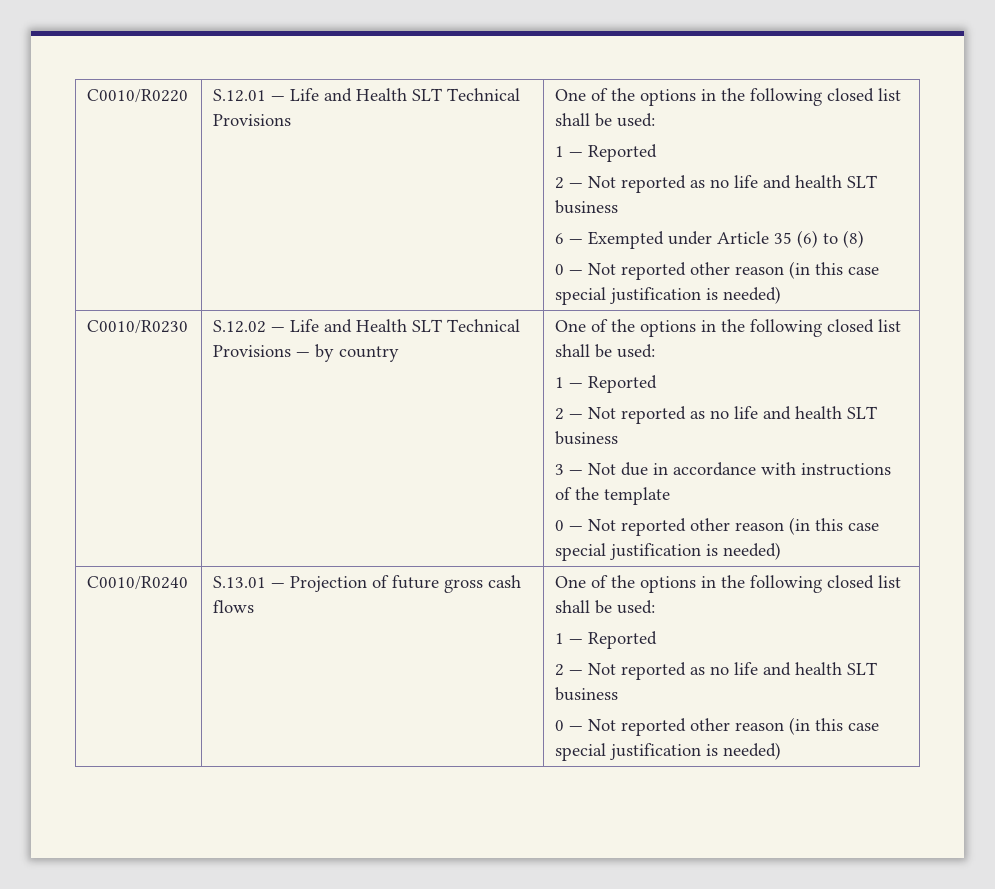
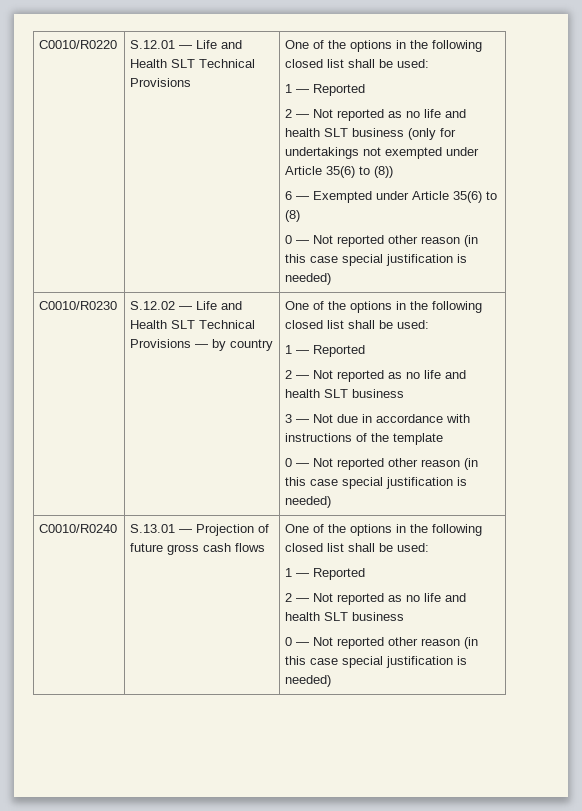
(619, 207) none -> [408,128,457,140] [285,147,480,159] [285,166,394,178] (only for undertakings not exempted under Article 35(6) to (8))
[774,230,819,248] 35 (6) -> [453,191,483,203] 35(6)

